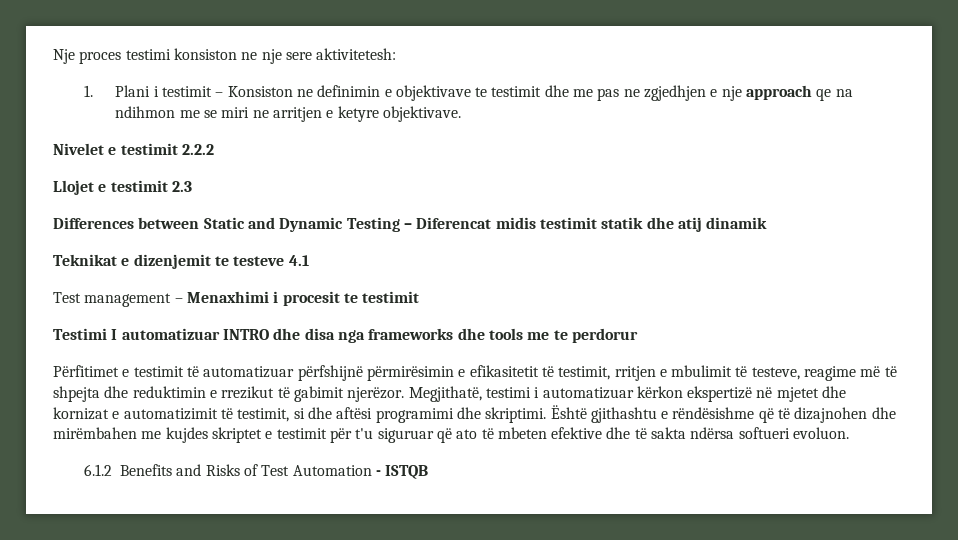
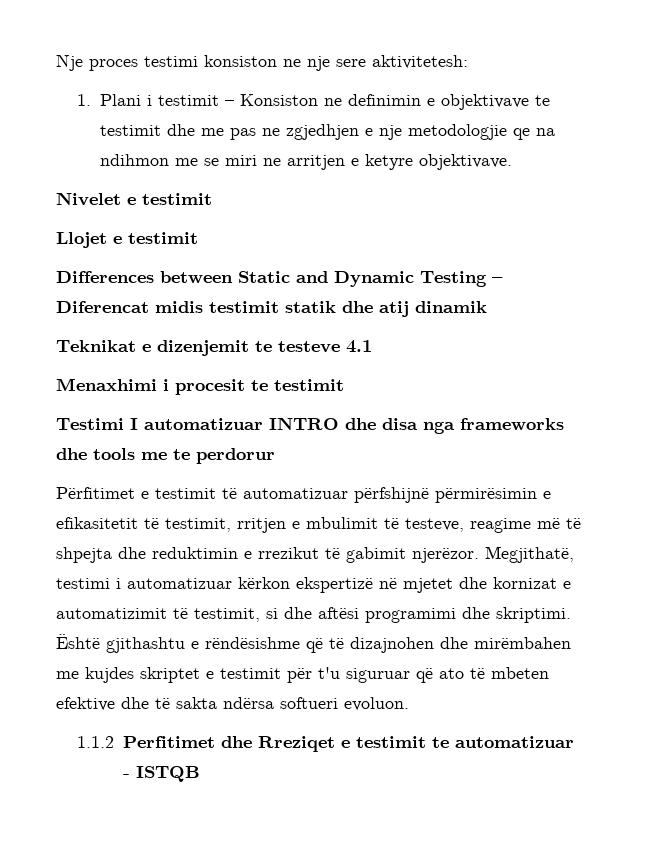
[746,85,813,100] approach -> [407,124,507,140] metodologjie
[181,144,214,155] 2.2.2 -> (212, 199) none
[171,181,192,192] 2.3 -> (198, 238) none
[53,292,183,307] Test management – -> (372, 346) none
[84,464,372,476] 6.1.2 Benefits and Risks of Test Automation -> [77,736,574,752] 1.1.2 Perfitimet dhe Rreziqet e testimit te automatizuar

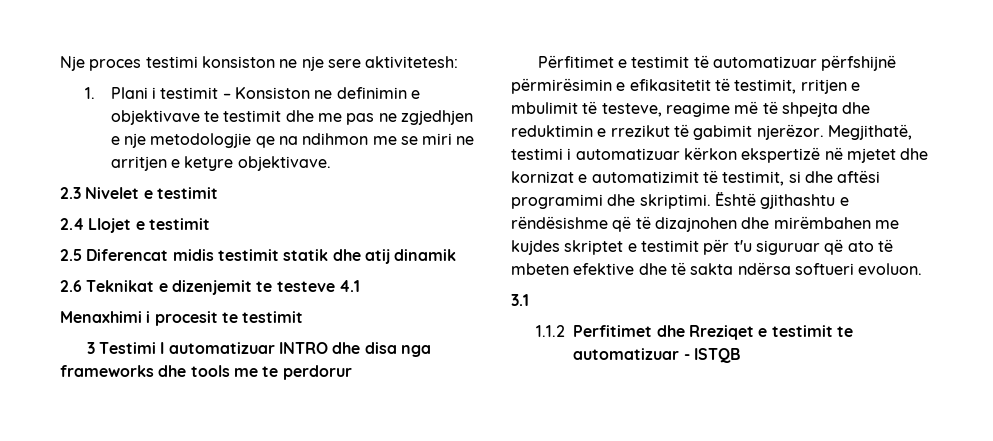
(512, 162) none -> [60,187,81,199] 2.3
(212, 199) none -> [60,218,84,230] 2.4
[56,271,503,287] Differences between Static and Dynamic Testing – -> [60,249,82,261] 2.5
(487, 307) none -> [60,280,82,292] 2.6
(344, 385) none -> [86,342,95,354] 3
(409, 704) none -> [511,294,529,306] // 3.1

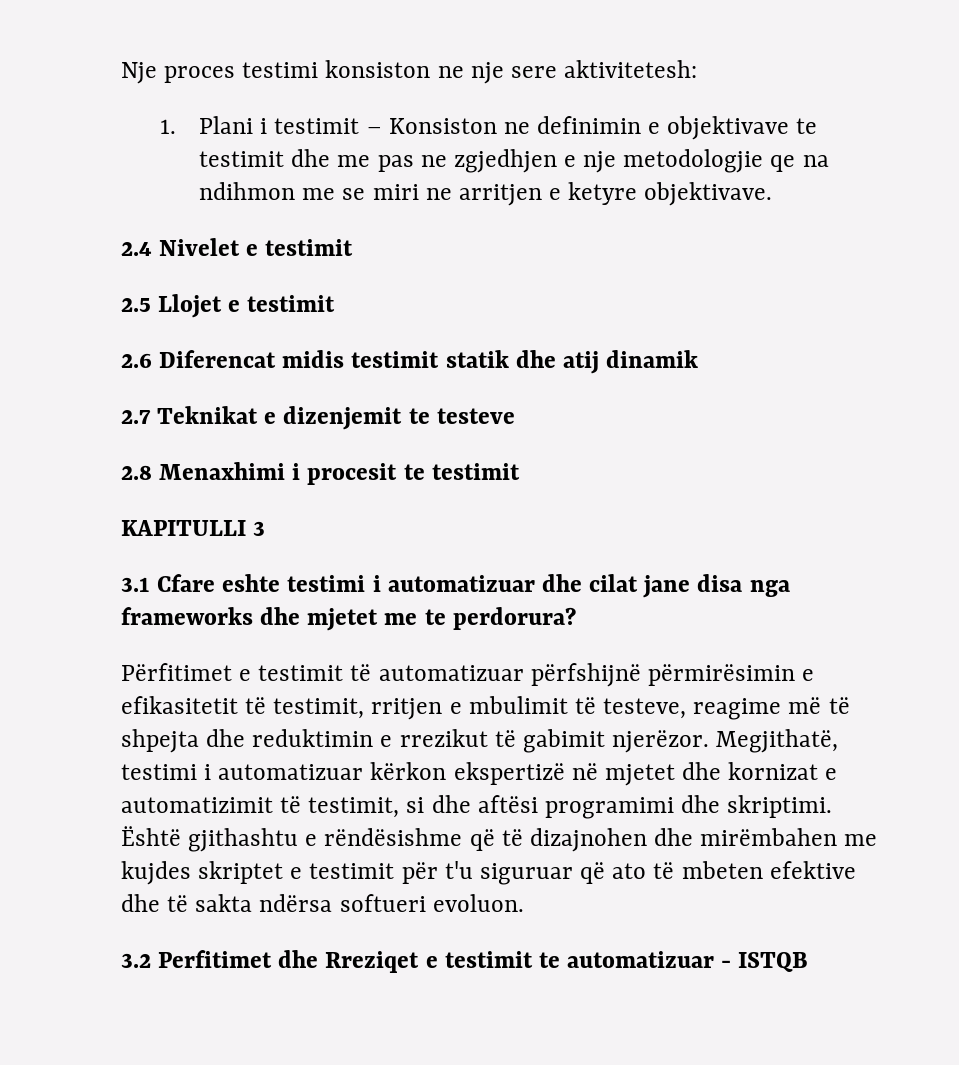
[60,187,81,199] 2.3 -> [121,242,152,256] 2.4
[60,218,84,230] 2.4 -> [121,298,151,312] 2.5
[60,249,82,261] 2.5 -> [121,353,152,368] 2.6
[60,280,82,292] 2.6 -> [121,410,151,424] 2.7
[338,280,360,292] 4.1 // -> [121,465,152,480] // 2.8
(304, 317) none -> [121,520,246,536] KAPITULLI
[99,342,361,354] Testimi I automatizuar INTRO dhe -> [121,574,691,598] // 3.1 Cfare eshte testimi i automatizuar dhe cilat jane
[190,365,230,377] tools -> [307,608,379,631] mjetet
[282,365,352,380] perdorur -> [452,607,576,630] perdorura?
[511,294,529,306] [536,325,566,337] 3.1 // 1.1.2 -> [121,953,151,968] 3.2

